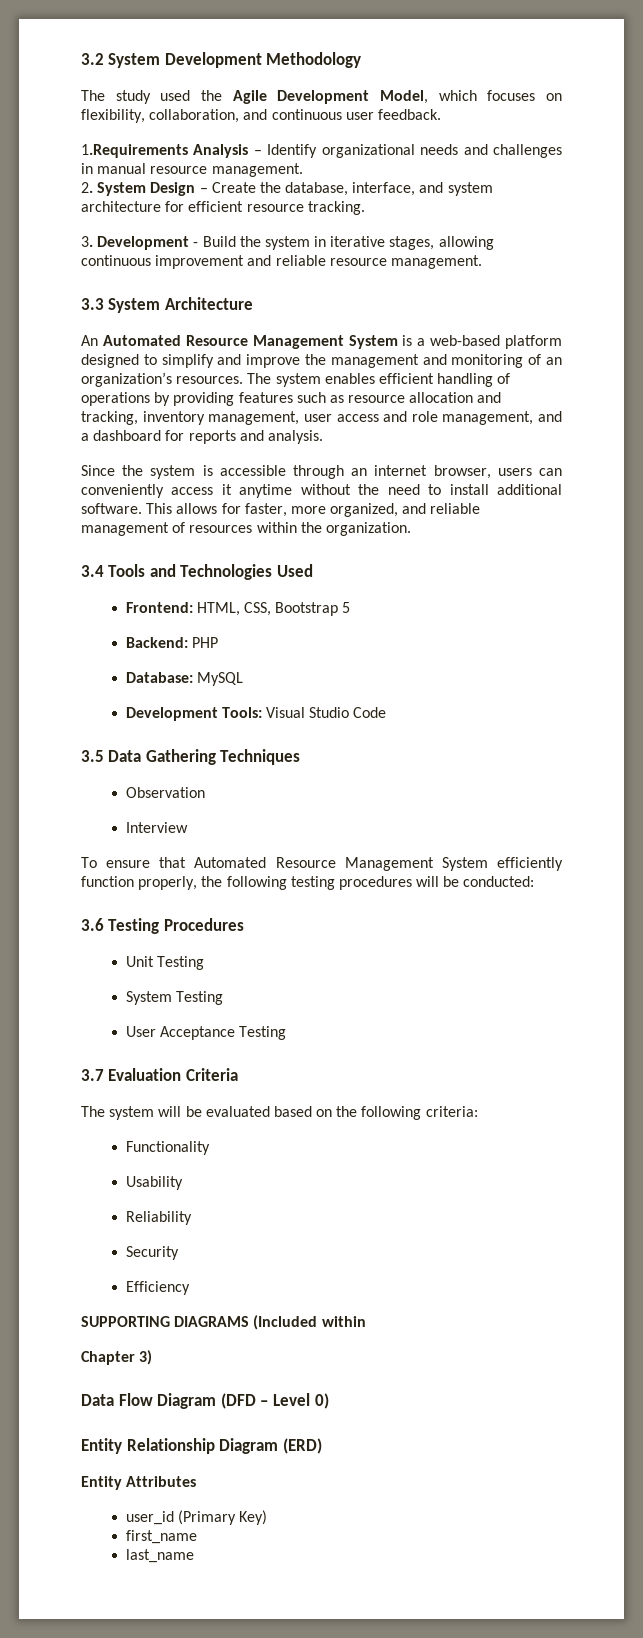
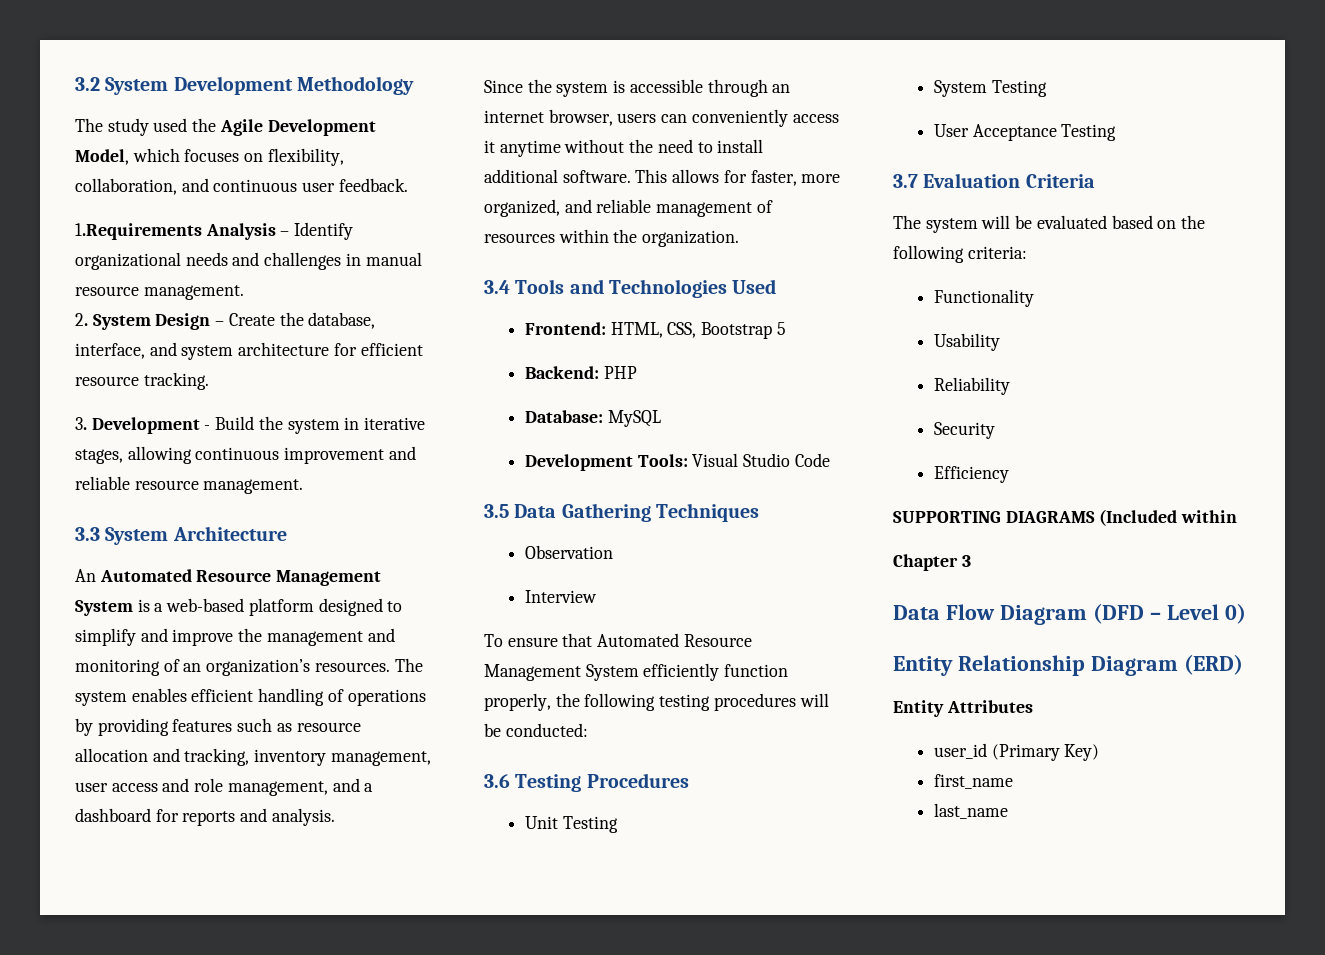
[139,1350,153,1365] 3) -> [961,555,971,567] 3

